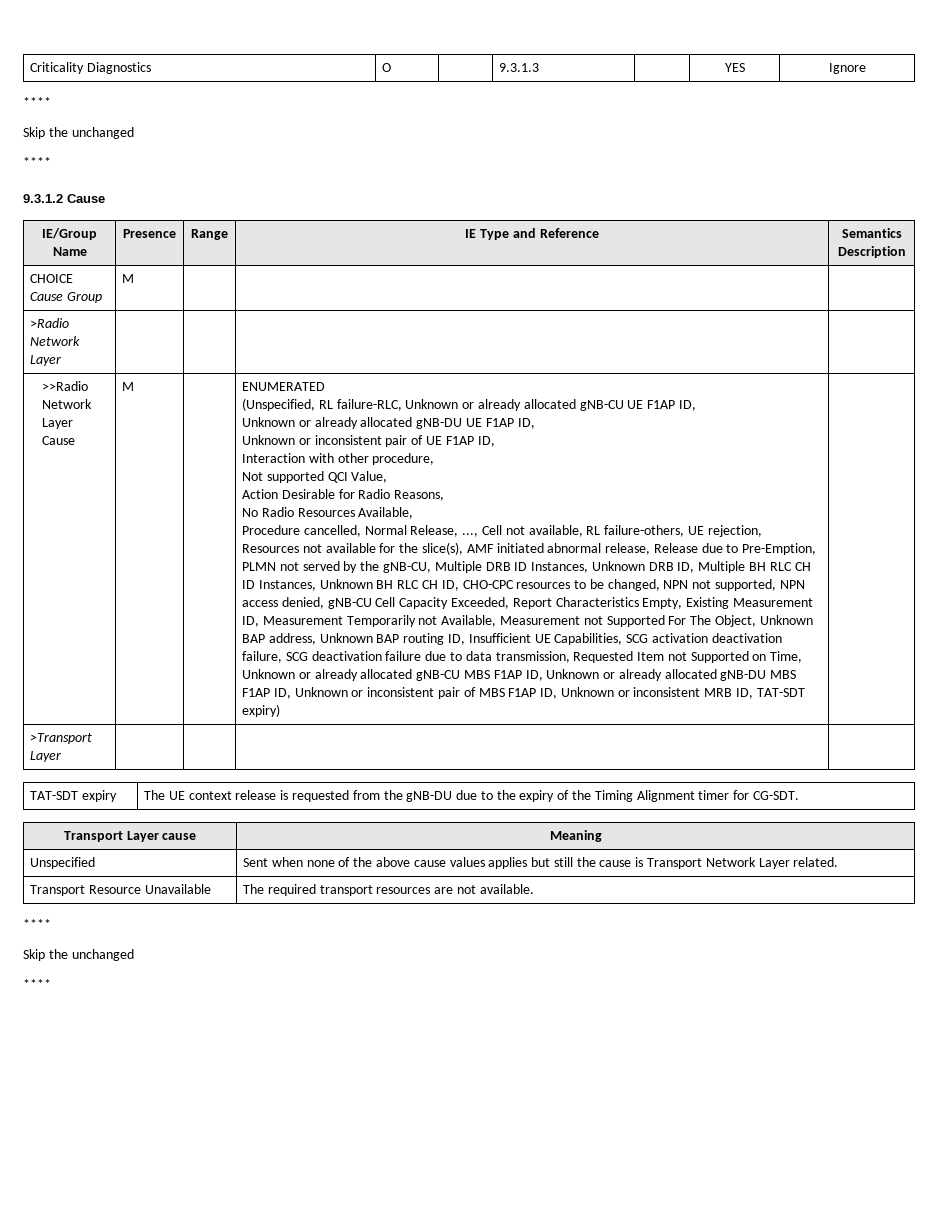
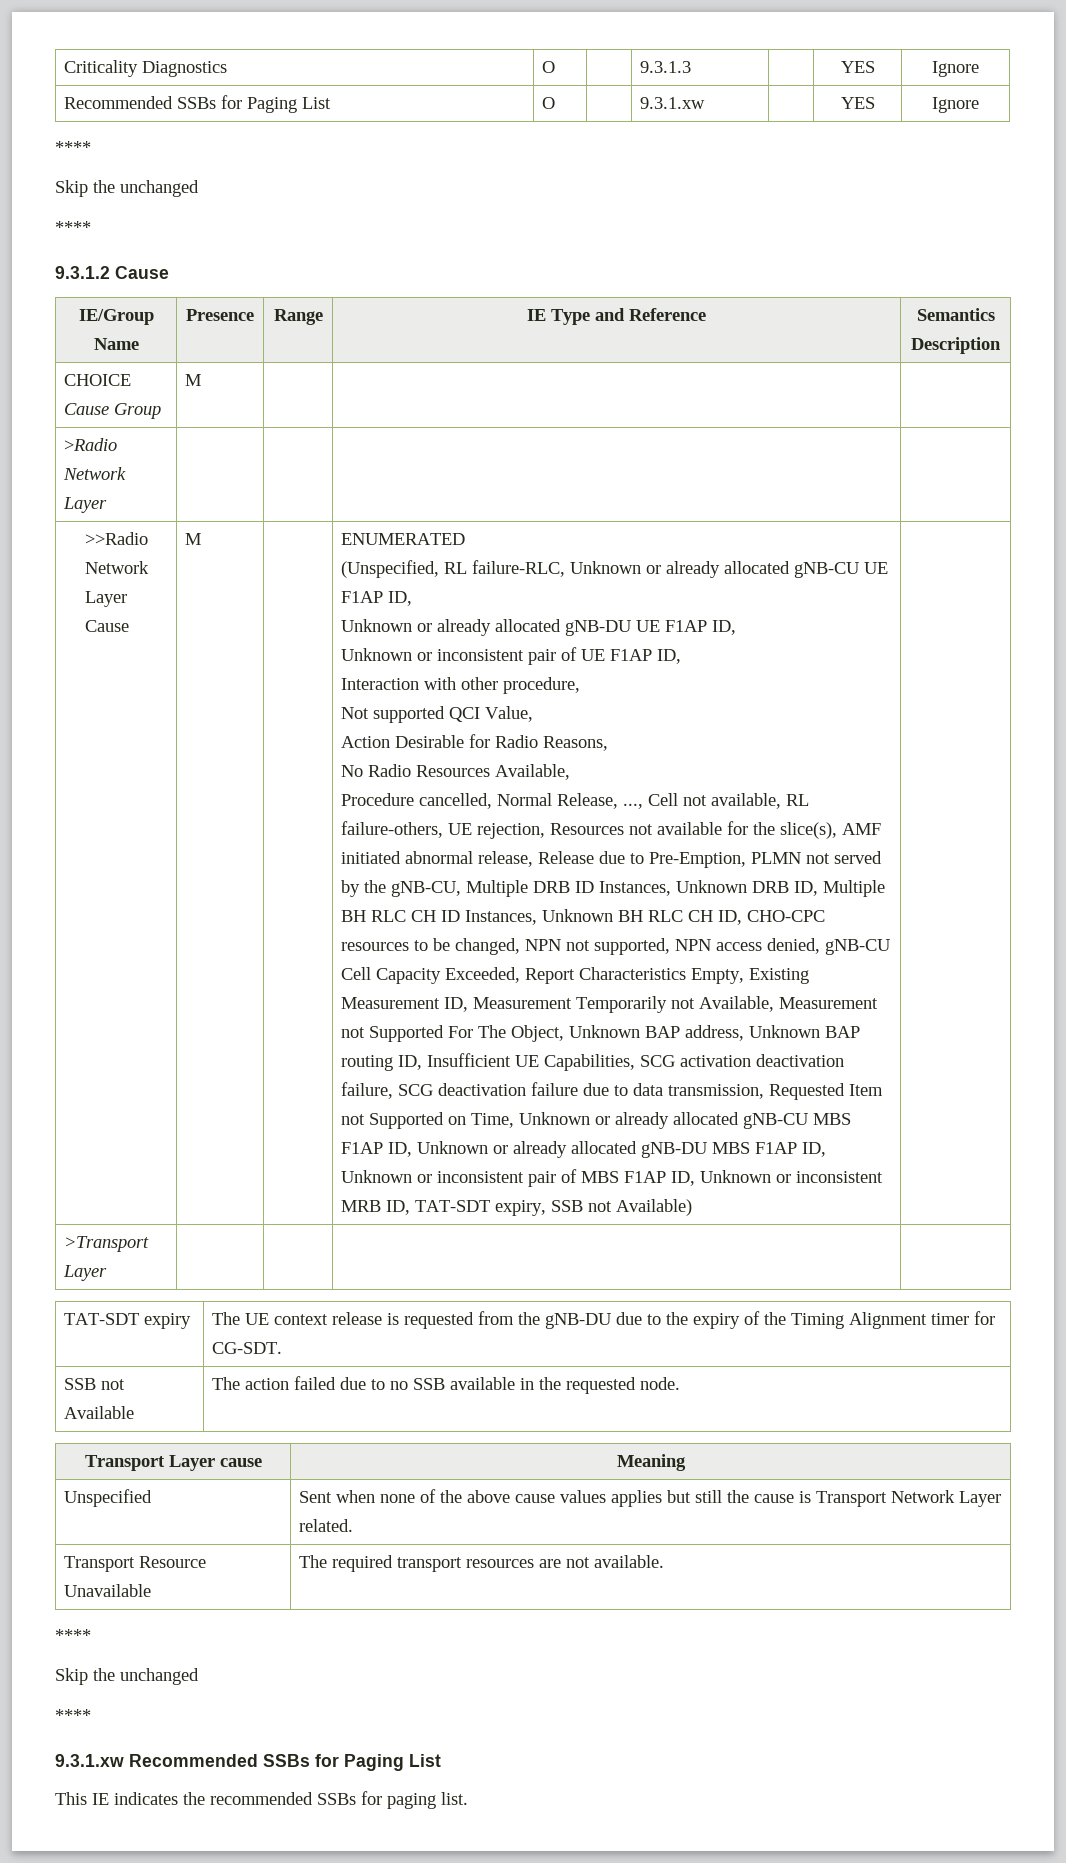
(866, 68) none -> [64,95,332,113] [542,97,556,109] [640,97,706,109] [840,97,875,109] [932,97,979,113] // Recommended SSBs for Paging List | O | | 9.3.1.xw | | YES | Ignore
[242,704,281,717] expiry) -> [495,1199,693,1216] expiry, SSB not Available)
(799, 795) none -> [64,1378,126,1390] [64,1406,135,1419] [212,1376,681,1394] // SSB not Available | The action failed due to no SSB available in the requested node.
(51, 984) none -> [55,1754,441,1771] [55,1791,468,1809] // 9.3.1.xw Recommended SSBs for Paging List // This IE indicates the recommended SSBs for paging list.

